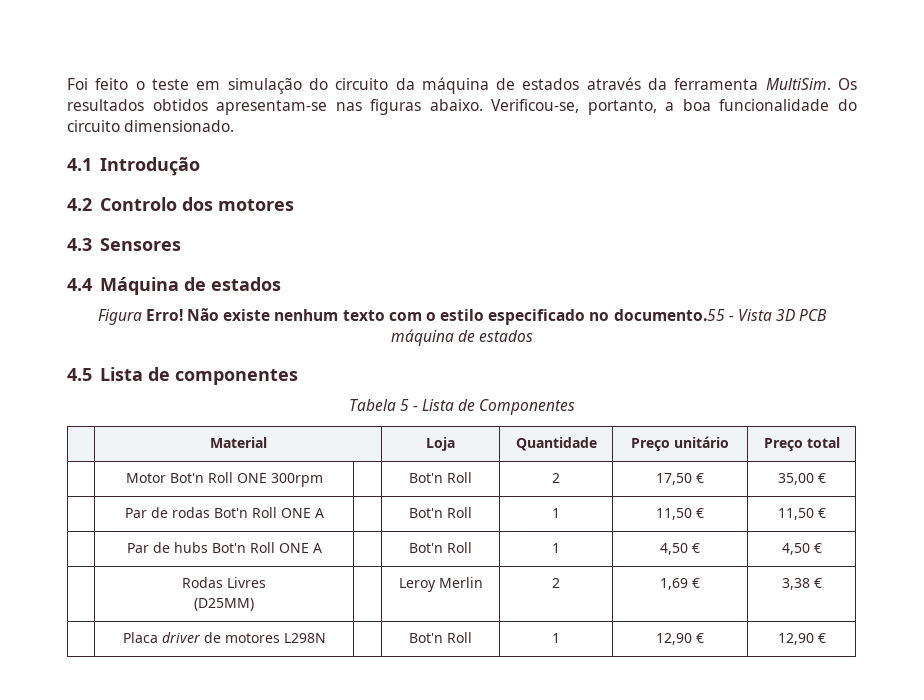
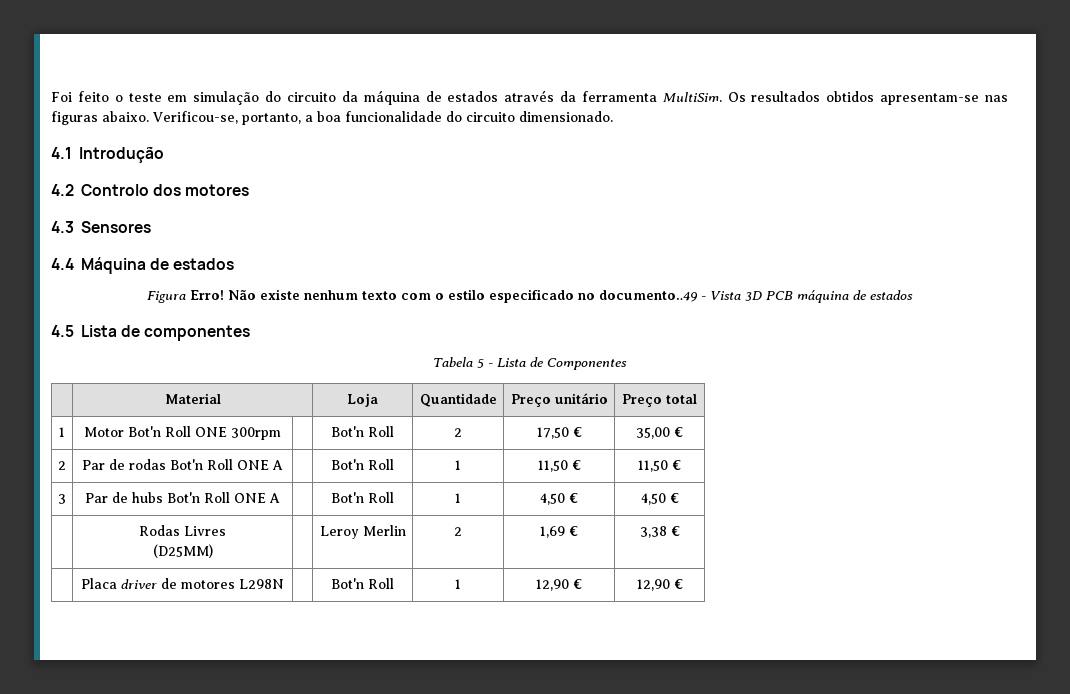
[613,309,725,321] documento.55 -> [599,290,698,302] documento..49
(840, 442) none -> [59,427,65,437] 1
(826, 478) none -> [58,461,66,470] 2
(826, 513) none -> [58,494,66,504] 3

